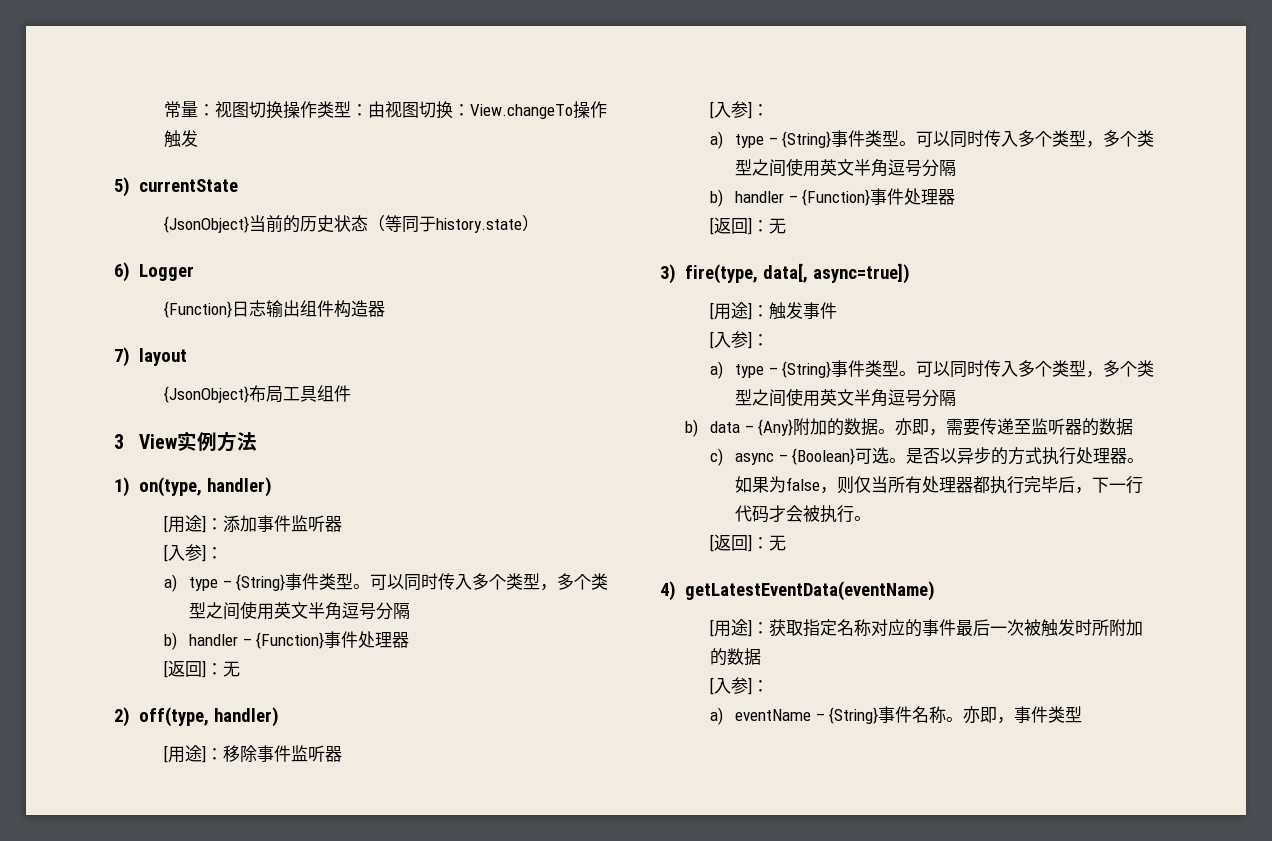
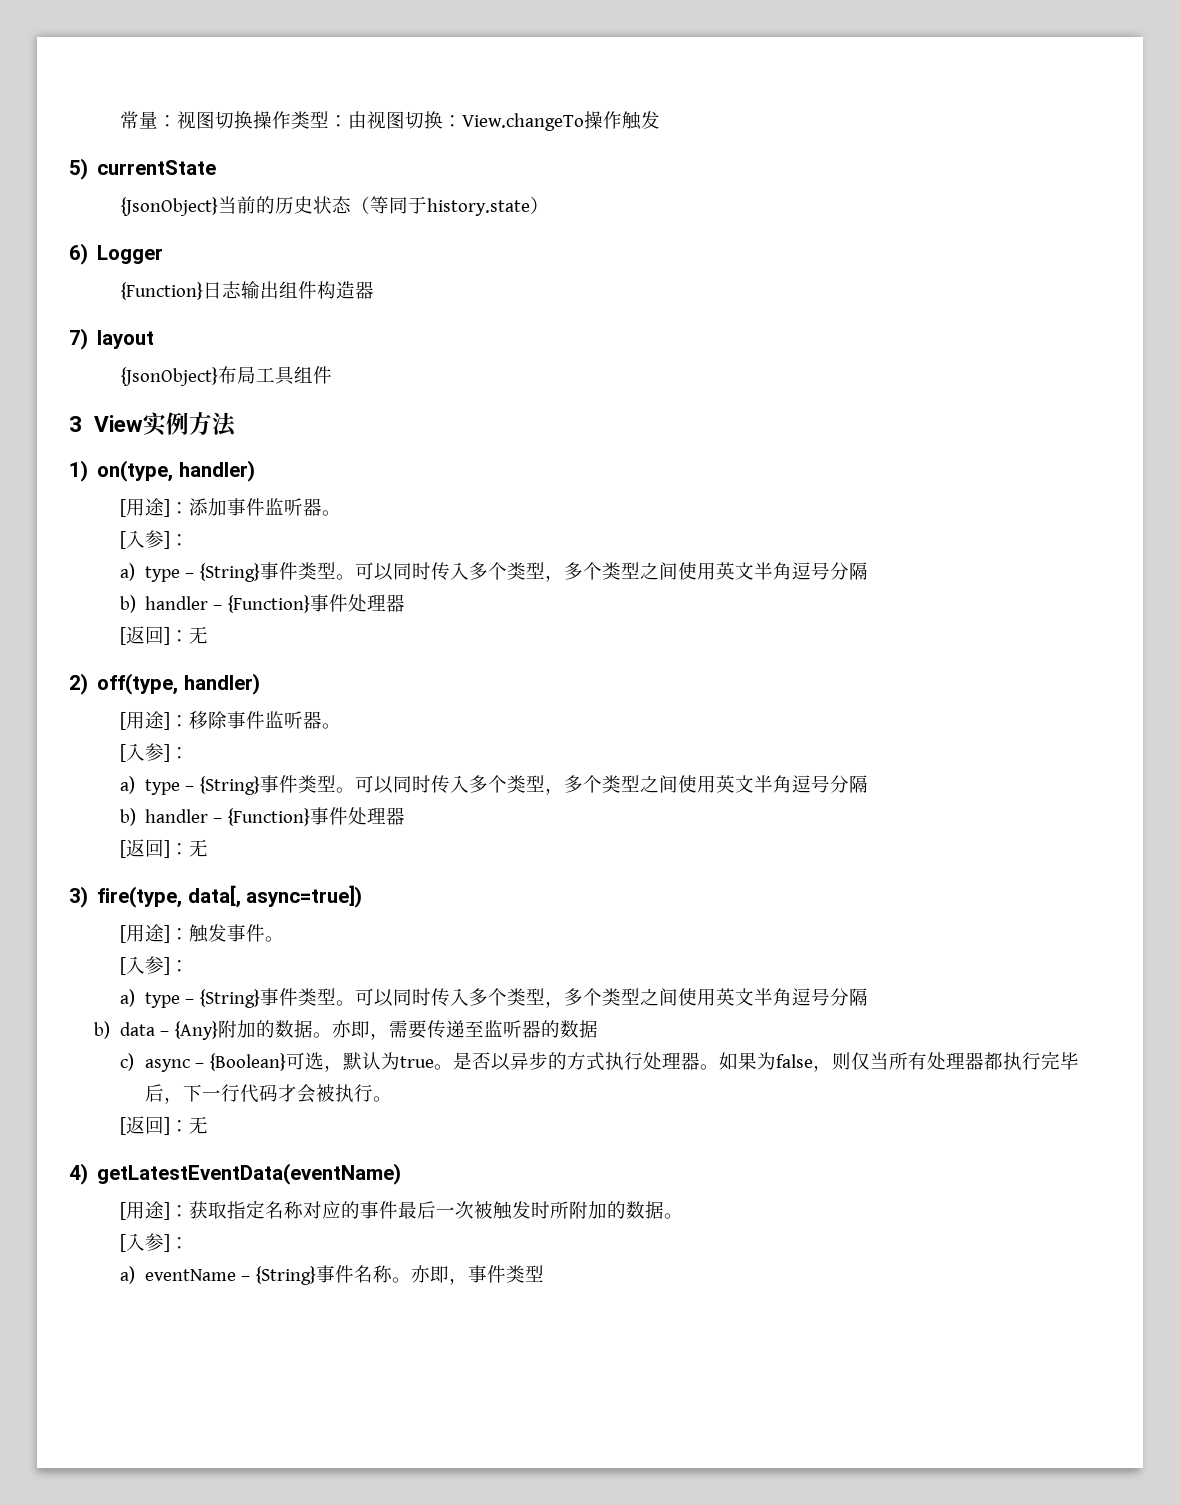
(343, 524) none -> [321,510,341,516] 。
(343, 754) none -> [321,723,341,729] 。
(838, 310) none -> [264,936,284,942] 。
(890, 455) none -> [323,1052,434,1072] ，默认为true
(762, 657) none -> [663,1213,683,1219] 。

